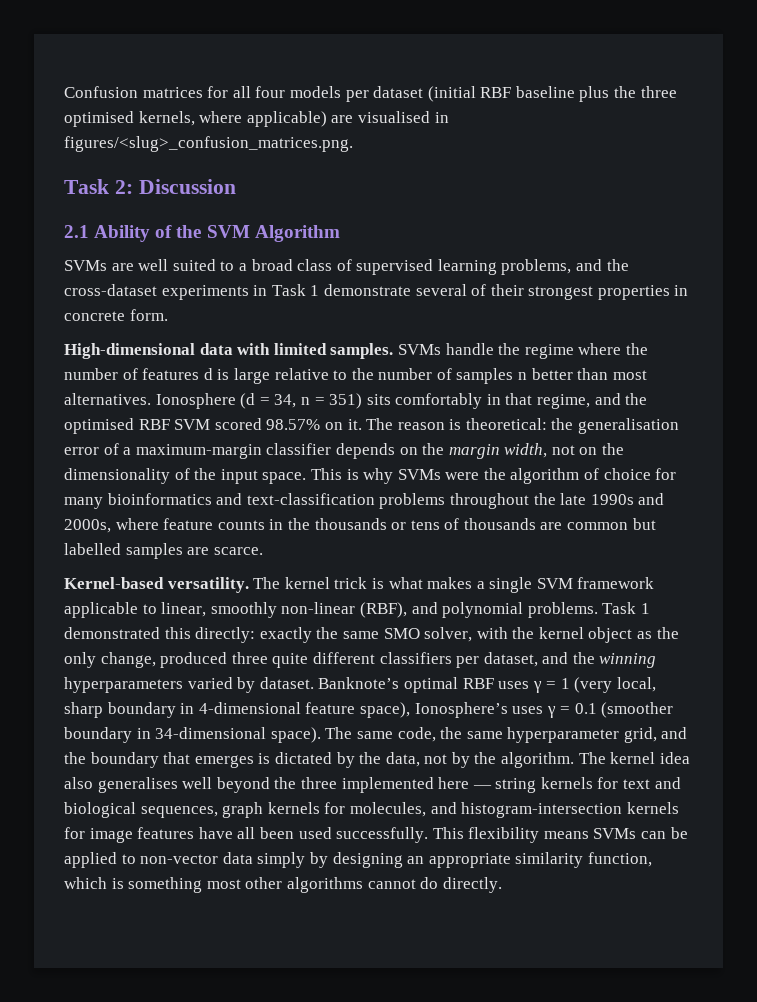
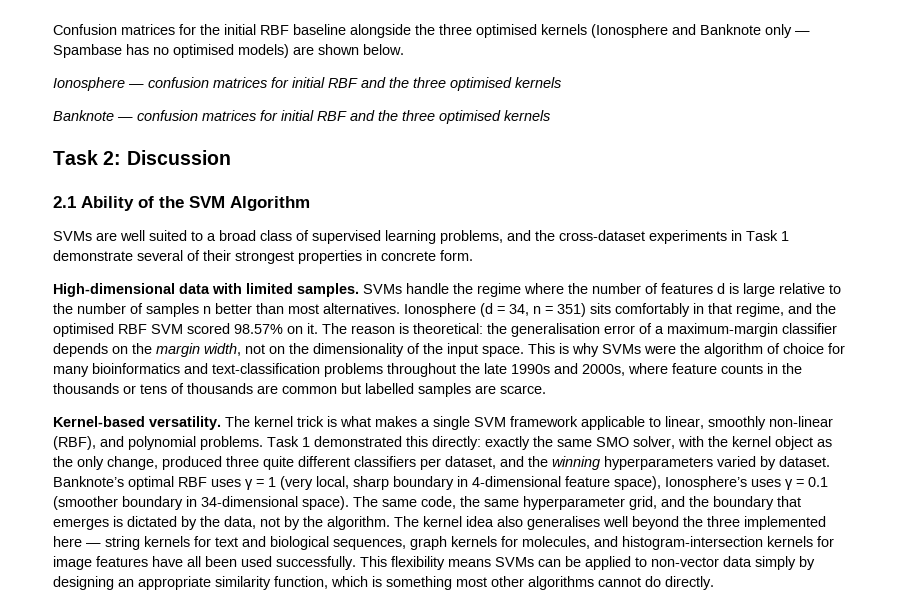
[232,86,476,102] all four models per dataset (initial -> [200,24,256,35] the initial
[579,86,677,102] [64,111,449,127] [64,136,353,152] plus the three optimised kernels, where applicable) are visualised in figures/<slug>_confusion_matrices.png. -> [350,24,810,38] [53,44,404,58] [53,77,561,91] [53,110,550,124] alongside the three optimised kernels (Ionosphere and Banknote only — Spambase has no optimised models) are shown below. // Ionosphere — confusion matrices for initial RBF and the three optimised kernels // Banknote — confusion matrices for initial RBF and the three optimised kernels

